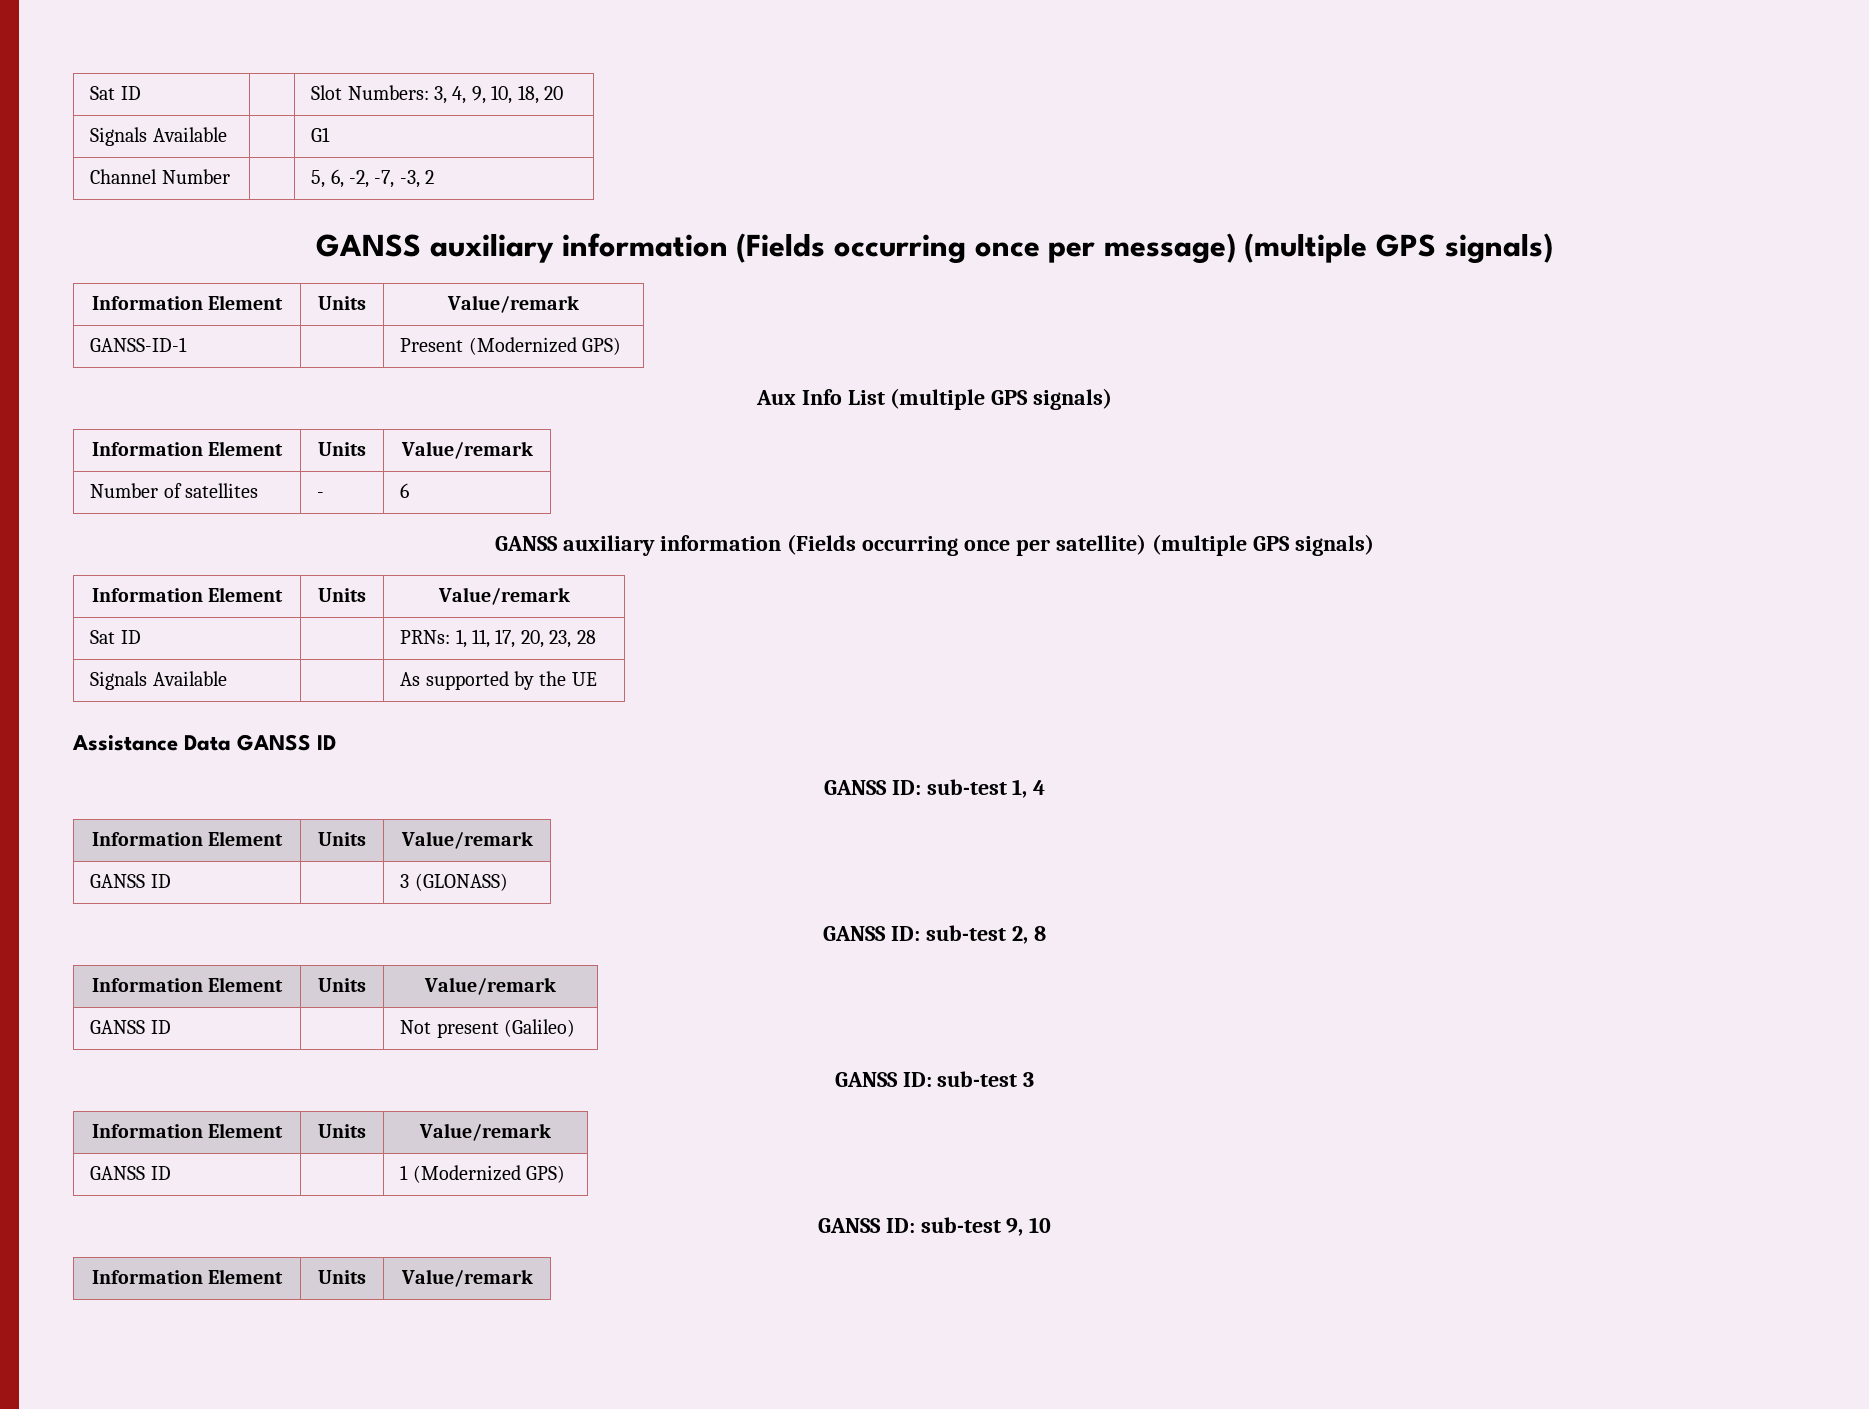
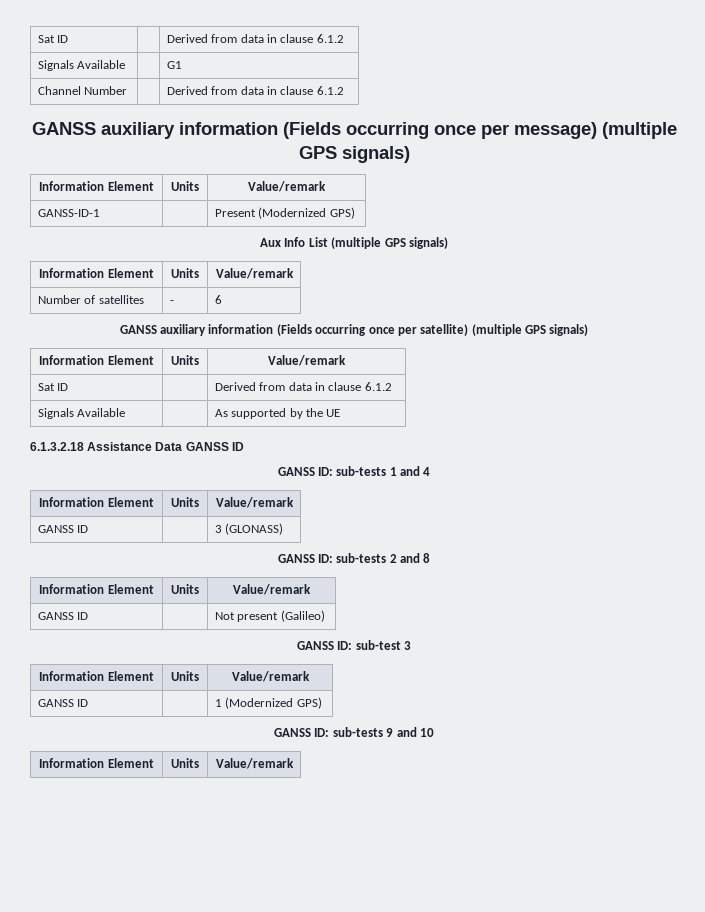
[90,86,141,100] [311,85,563,104] Sat ID | | Slot Numbers: 3, 4, 9, 10, 18, 20 -> [37,35,69,43] [166,34,344,43] Sat ID | | Derived from data in clause 6.1.2
[311,169,435,188] 5, 6, -2, -7, -3, 2 -> [166,86,344,95] Derived from data in clause 6.1.2
[400,629,596,648] PRNs: 1, 11, 17, 20, 23, 28 -> [214,382,392,391] Derived from data in clause 6.1.2
(597, 679) none -> [30,442,84,451] 6.1.3.2.18
[926,779,1028,798] sub-test 1, -> [336,466,421,476] sub-tests 1 and
[926,925,1028,944] sub-test 2, -> [336,553,421,563] sub-tests 2 and
[920,1217,1024,1236] sub-test 9, -> [332,727,417,737] sub-tests 9 and

